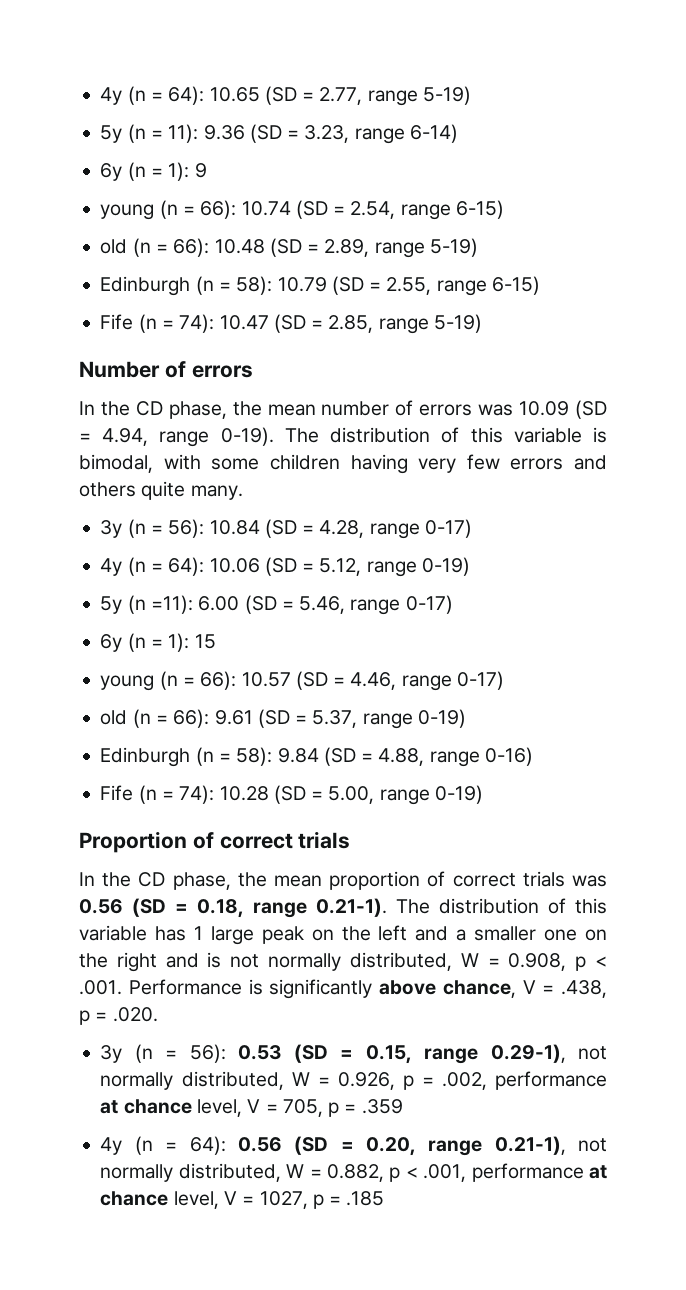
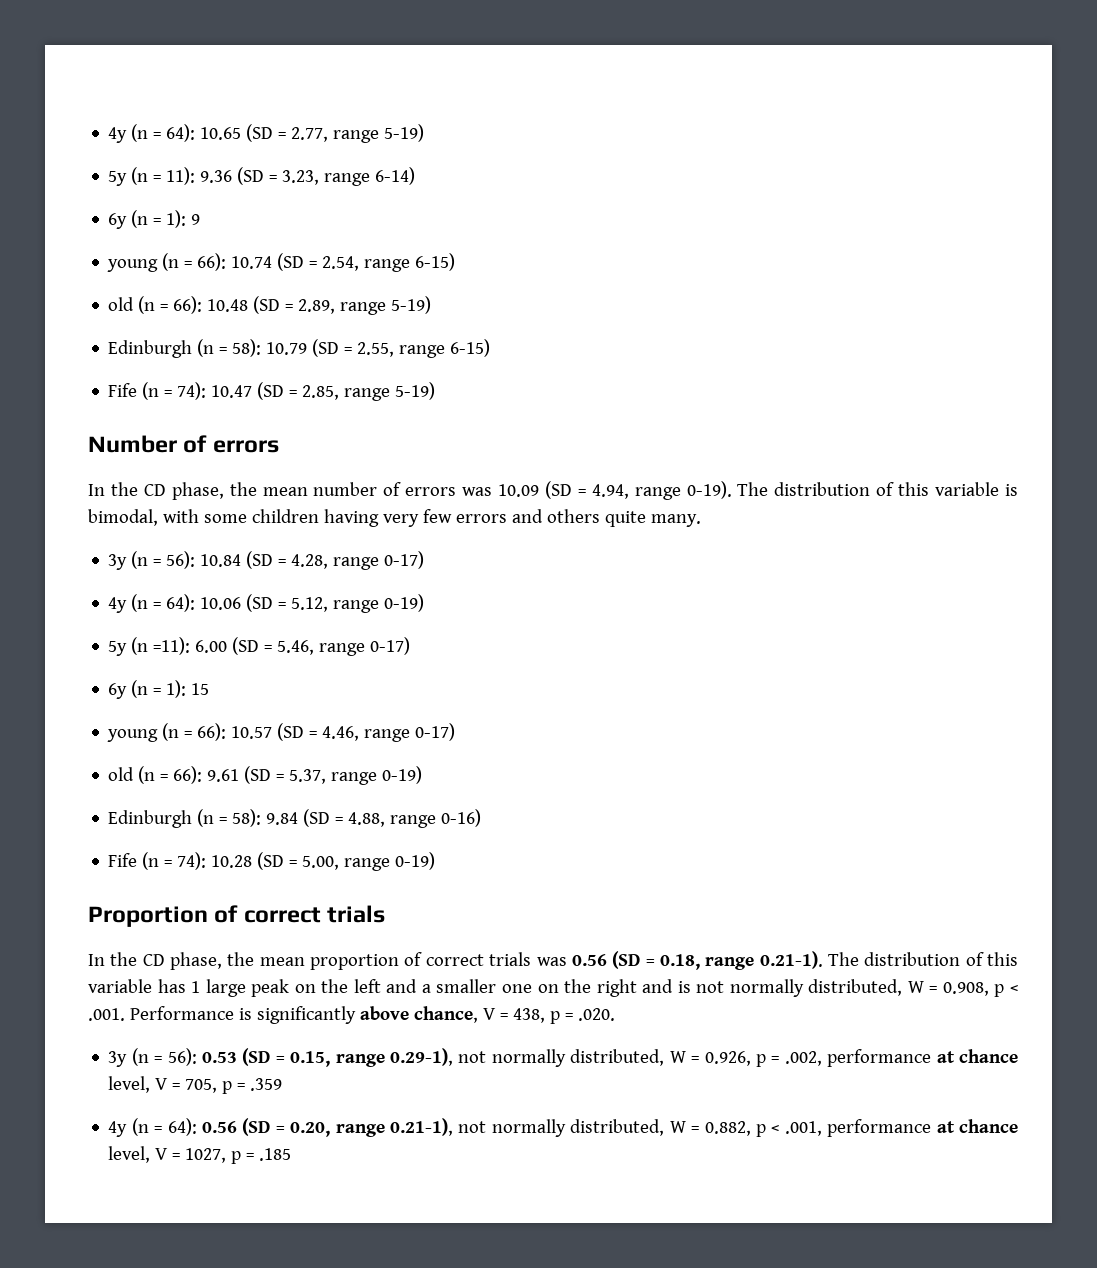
[561,980,607,998] .438, -> [512,1008,545,1023] 438,

